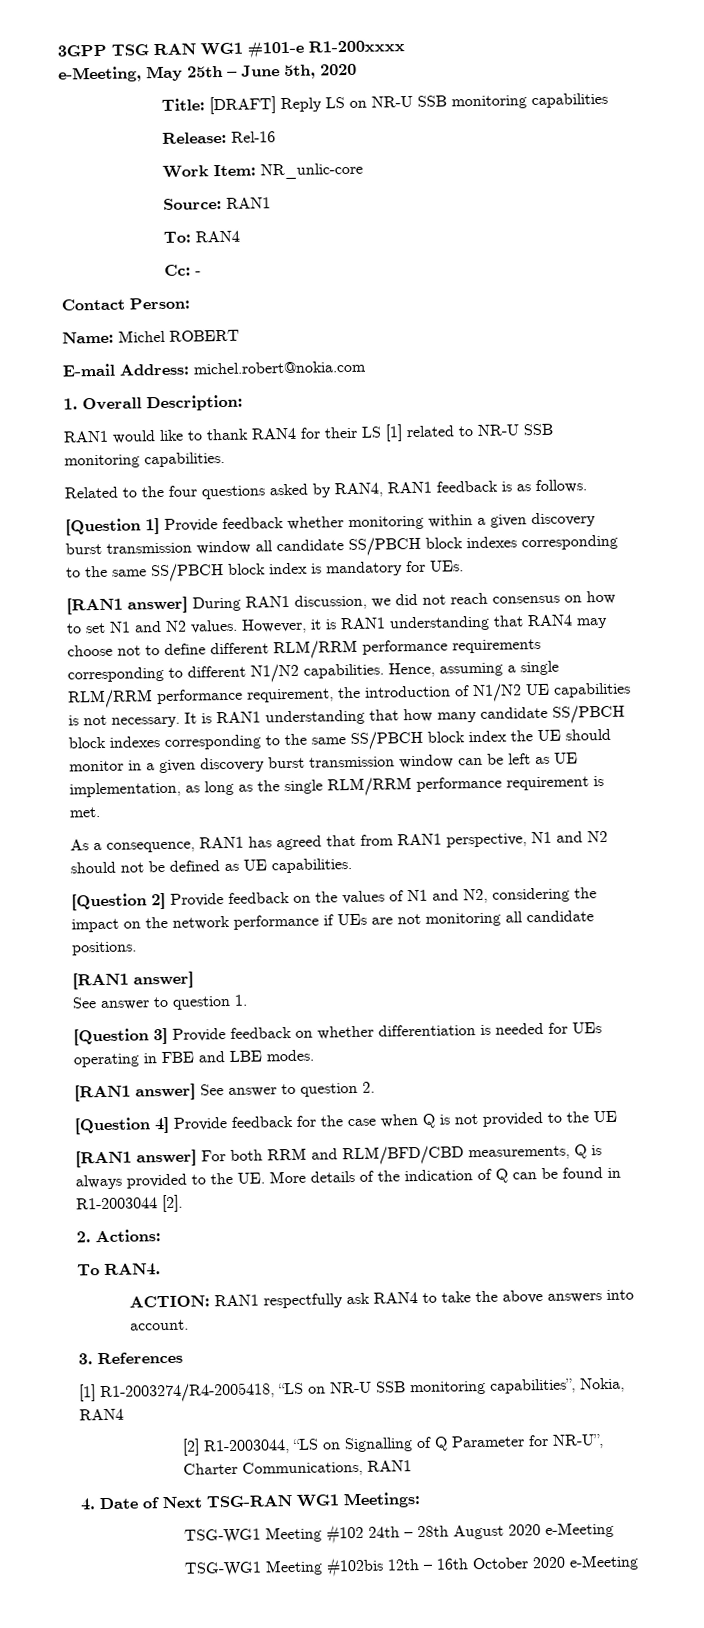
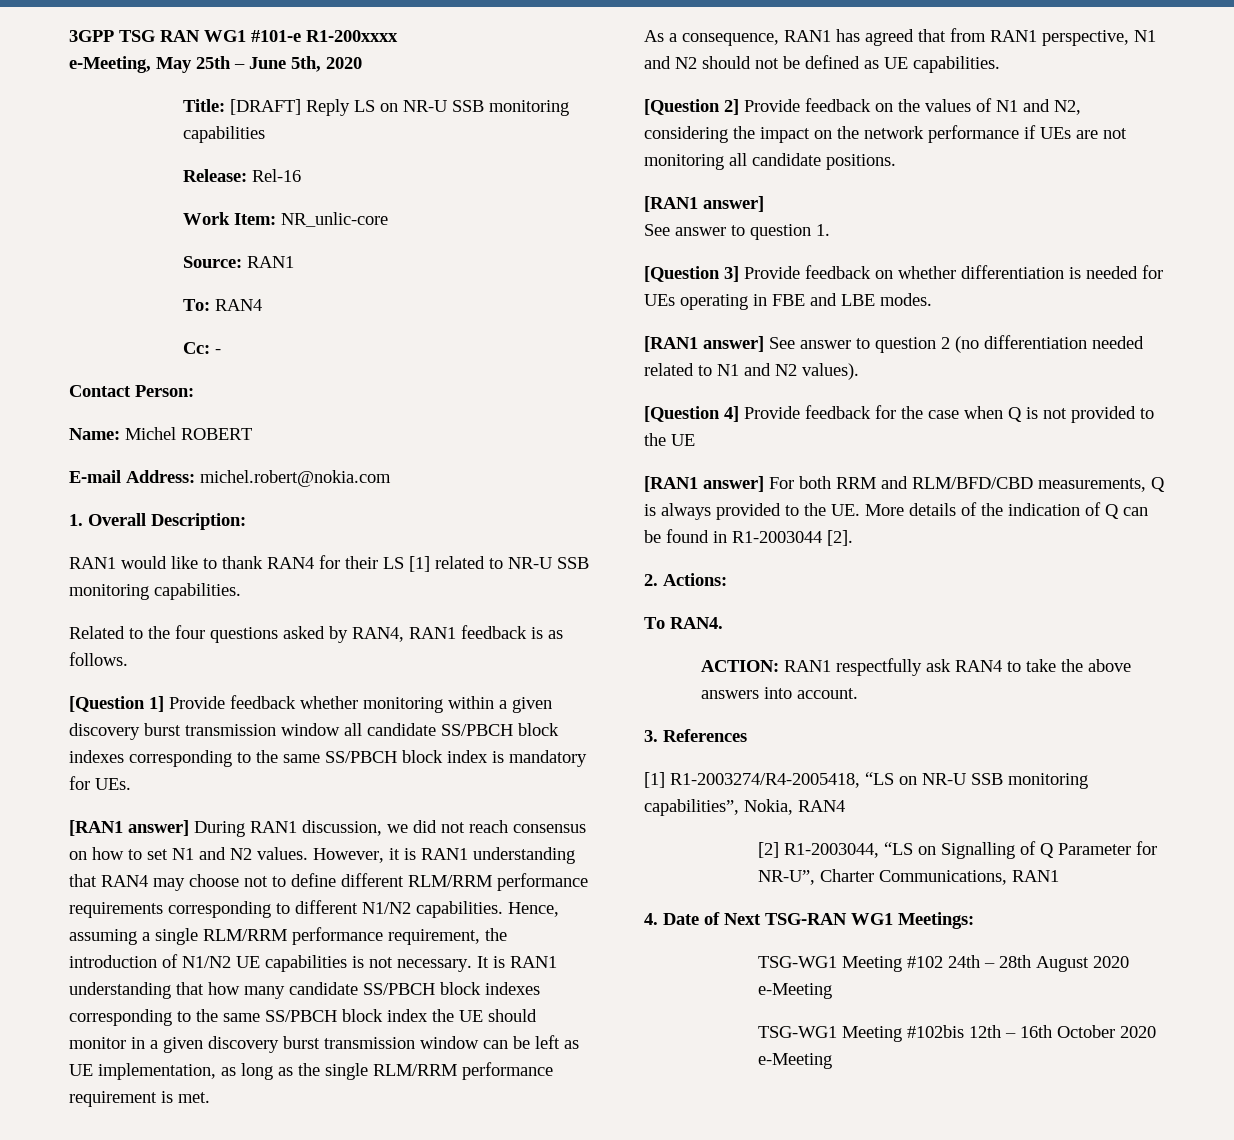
[362,1081,375,1093] 2. -> [941,335,1144,353] [644,363,859,380] 2 (no differentiation needed related to N1 and N2 values).

